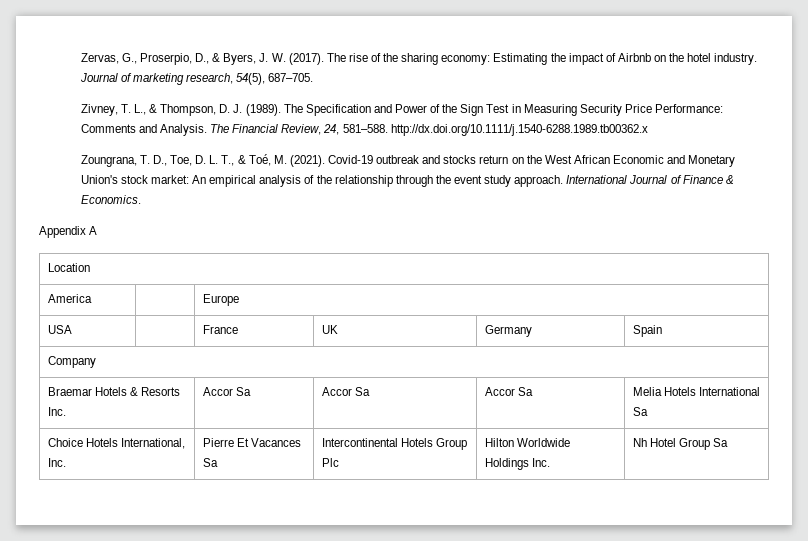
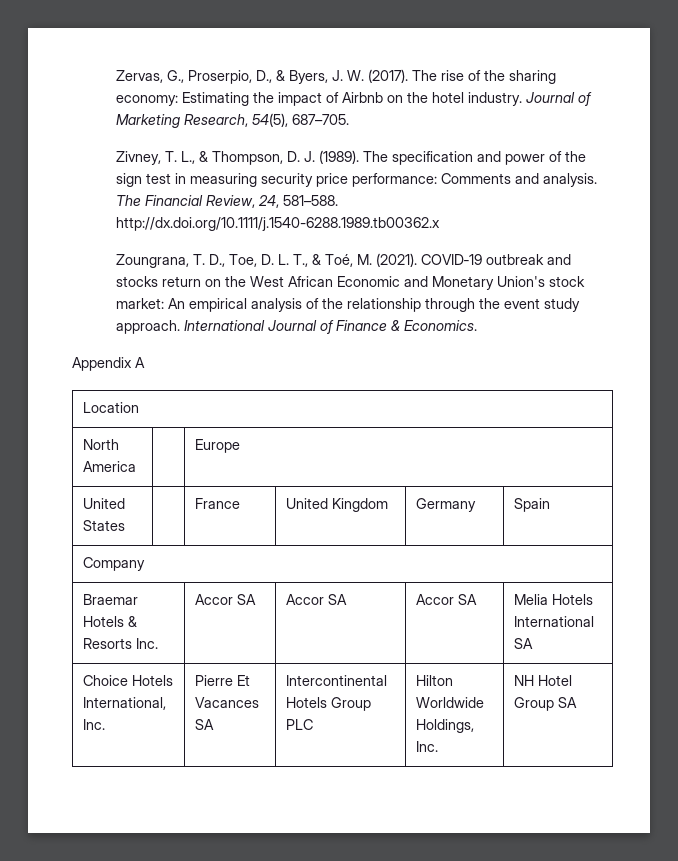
[133,73,234,85] marketing research, -> [116,114,249,128] Marketing Research,
[305,104,723,116] Specification and Power of the Sign Test in Measuring Security Price Performance: -> [392,151,587,165] [116,173,438,187] specification and power of the sign test in measuring security price performance:
[160,124,208,136] Analysis. -> [543,173,598,187] analysis.
[328,155,374,164] Covid‐19 -> [421,254,483,265] COVID‐19
(90, 267) none -> [83,439,120,450] North
[47,325,72,334] USA -> [83,498,126,509] [83,520,126,531] United States
[321,325,338,334] UK -> [286,498,389,512] United Kingdom
[235,387,251,396] [321,387,370,396] [484,387,533,396] Sa | Accor Sa | Accor Sa -> [237,594,257,605] [286,594,348,605] [416,594,478,605] SA | Accor SA | Accor SA
[632,407,648,416] Sa -> [514,638,534,649] SA
[202,458,218,467] Sa -> [195,719,215,730] SA
[321,458,339,467] Plc -> [286,719,314,730] PLC
[484,458,550,470] [632,438,647,447] Holdings Inc. | Nh -> [416,719,475,733] [416,741,439,752] [514,675,535,686] Holdings, Inc. | NH
[713,438,729,447] Sa -> [558,697,578,708] SA

